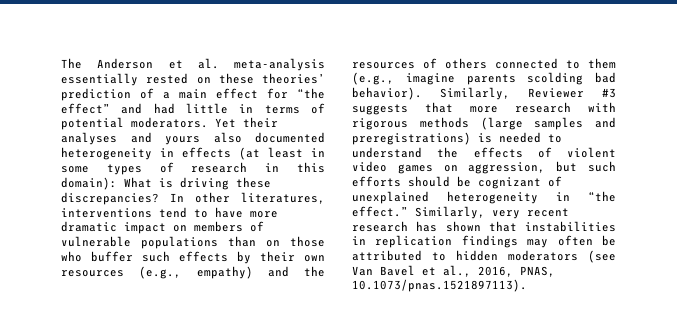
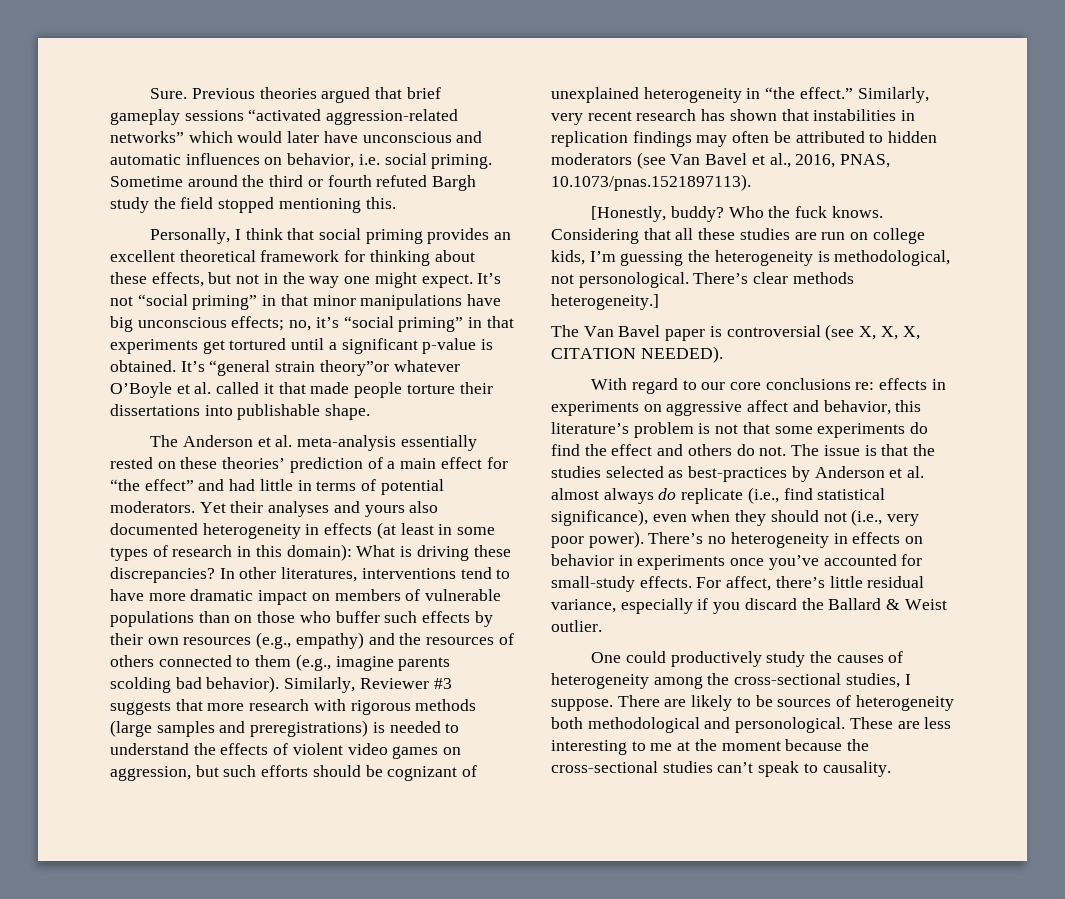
(61, 63) none -> [150,87,441,103] [110,109,459,125] [110,131,483,143] [110,153,493,169] [110,175,477,191] [110,197,396,213] [150,228,512,244] [110,250,475,266] [110,272,502,288] [110,294,502,310] [110,316,514,332] [110,338,494,354] [110,360,460,376] [110,382,493,398] [110,404,371,420] Sure. Previous theories argued that brief gameplay sessions “activated aggression-related networks” which would later have unconscious and automatic influences on behavior, i.e. social priming. Sometime around the third or fourth refuted Bargh study the field stopped mentioning this. // Personally, I think that social priming provides an excellent theoretical framework for thinking about these effects, but not in the way one might expect. It’s not “social priming” in that minor manipulations have big unconscious effects; no, it’s “social priming” in that experiments get tortured until a significant p-value is obtained. It’s “general strain theory”or whatever O’Boyle et al. called it that made people torture their dissertations into publishable shape. //
(527, 285) none -> [591,206,883,222] [551,228,925,244] [551,250,951,266] [551,272,854,288] [551,294,659,310] [551,324,920,341] [551,346,723,363] [591,378,946,394] [551,400,922,416] [551,422,929,438] [551,444,935,456] [551,466,925,482] [551,487,886,504] [551,509,920,526] [551,531,924,548] [551,554,923,570] [551,576,925,592] [551,598,947,614] [551,620,602,632] [591,651,904,667] [551,673,911,689] [551,695,954,711] [551,717,952,733] [551,739,870,755] [551,761,891,777] // [Honestly, buddy? Who the fuck knows. Considering that all these studies are run on college kids, I’m guessing the heterogeneity is methodological, not personological. There’s clear methods heterogeneity.] // The Van Bavel paper is controversial (see X, X, X, CITATION NEEDED). // With regard to our core conclusions re: effects in experiments on aggressive affect and behavior, this literature’s problem is not that some experiments do find the effect and others do not. The issue is that the studies selected as best-practices by Anderson et al. almost always do replicate (i.e., find statistical significance), even when they should not (i.e., very poor power). There’s no heterogeneity in effects on behavior in experiments once you’ve accounted for small-study effects. For affect, there’s little residual variance, especially if you discard the Ballard & Weist outlier. // One could productively study the causes of heterogeneity among the cross-sectional studies, I suppose. There are likely to be sources of heterogeneity both methodological and personological. These are less interesting to me at the moment because the cross-sectional studies can’t speak to causality.

